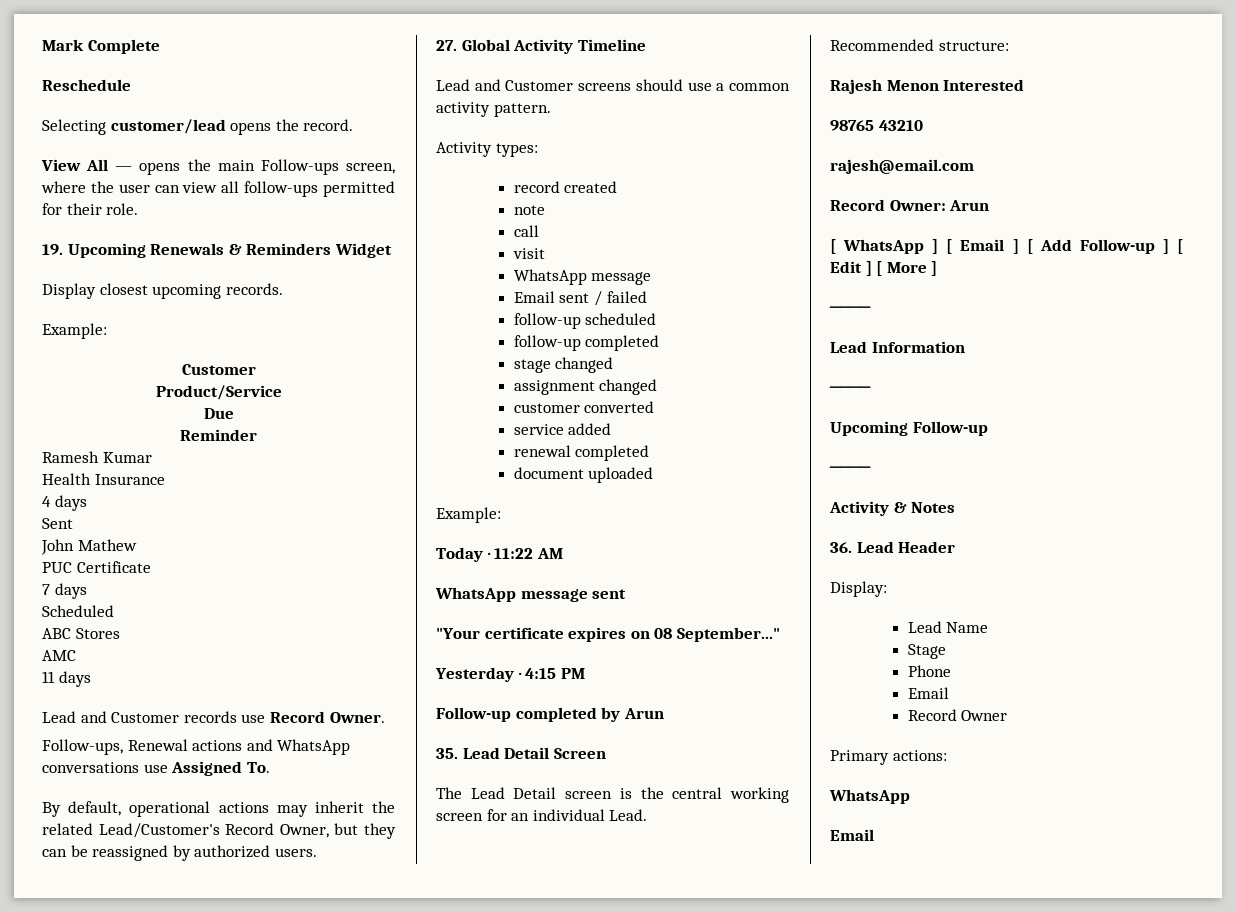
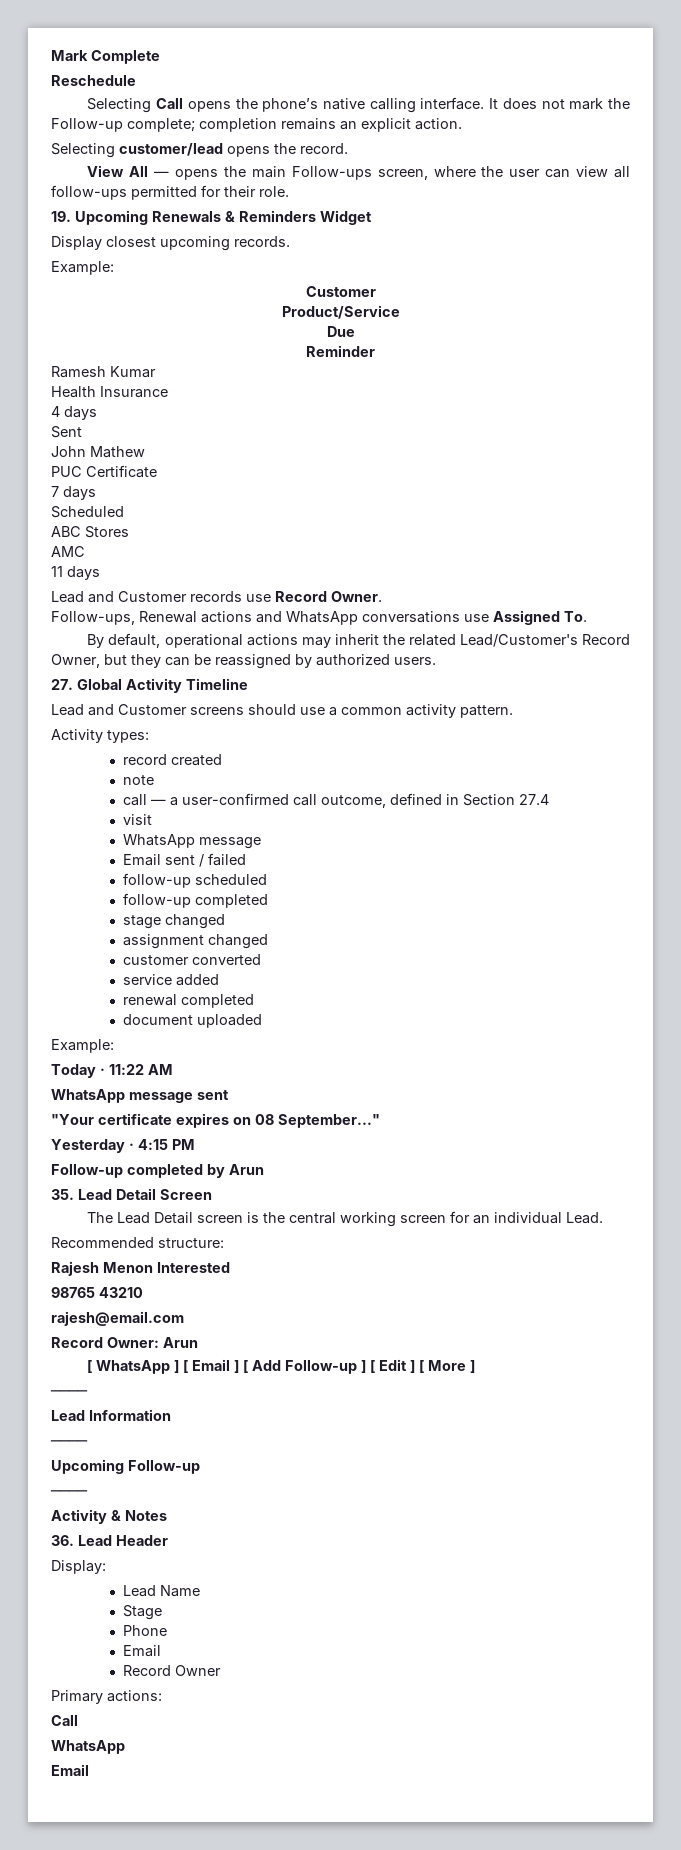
(131, 85) none -> [87,97,630,113] [51,118,462,132] // Selecting Call opens the phone’s native calling interface. It does not mark the Follow-up complete; completion remains an explicit action.
(539, 231) none -> [150,793,549,808] — a user-confirmed call outcome, defined in Section 27.4
(947, 755) none -> [51,1715,78,1726] // Call

